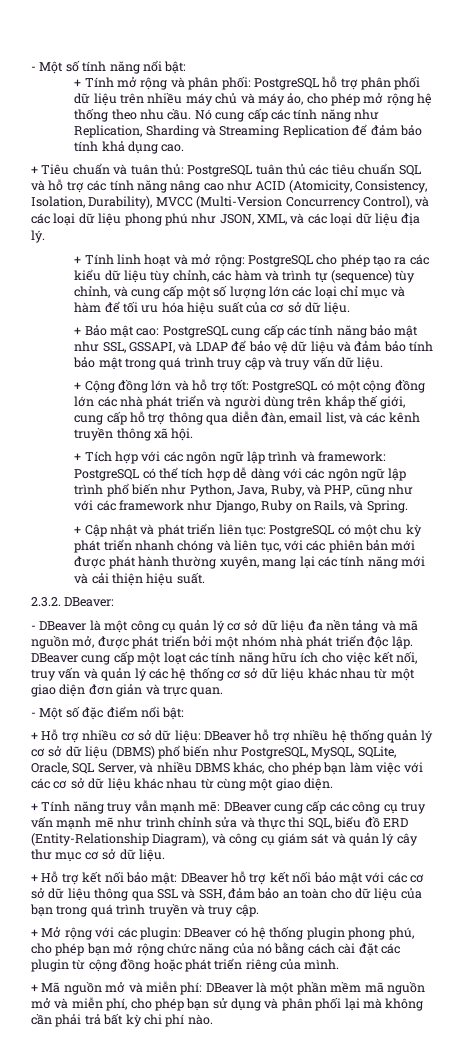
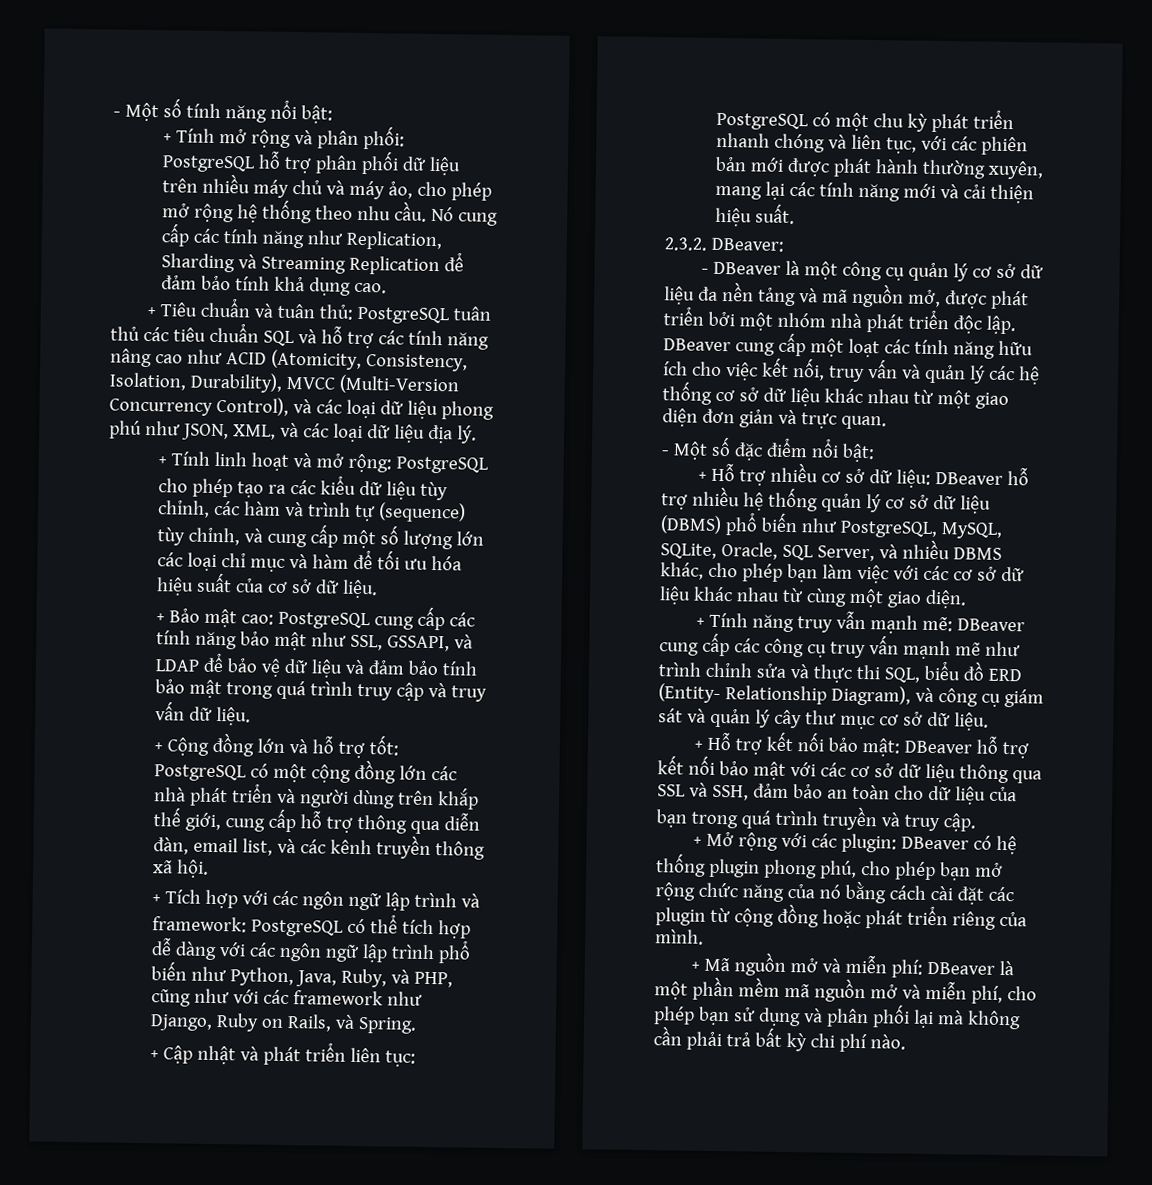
[31,833,149,846] (Entity-Relationship -> [658,683,827,705] (Entity- Relationship

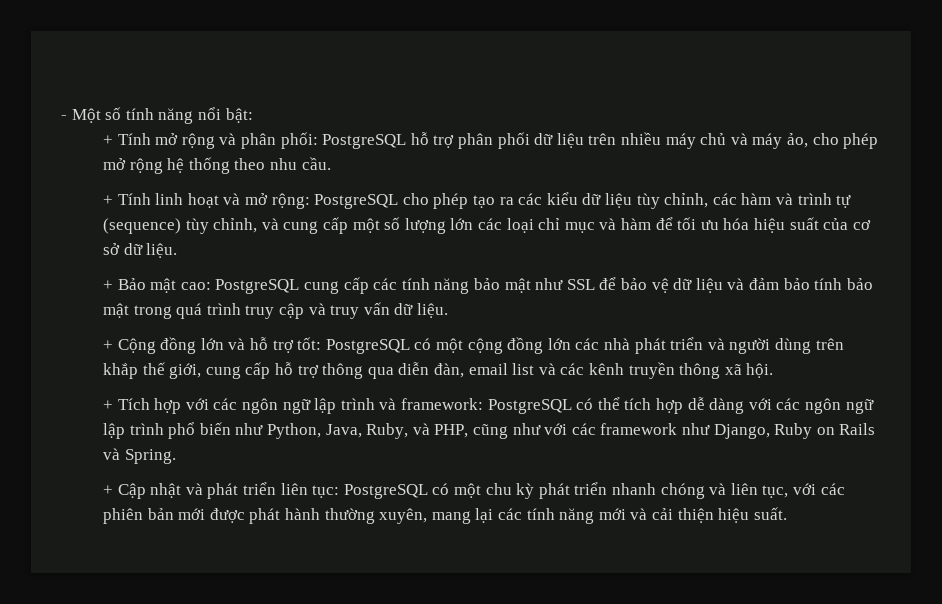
[430,206,498,226] [160,223,443,251] [160,252,464,276] [160,275,387,296] [147,297,492,325] [110,322,489,350] [110,348,468,372] [109,372,460,395] [109,396,494,420] [109,420,477,444] Nó cung cấp các tính năng như Replication, Sharding và Streaming Replication để đảm bảo tính khả dụng cao. // + Tiêu chuẩn và tuân thủ: PostgreSQL tuân thủ các tiêu chuẩn SQL và hỗ trợ các tính năng nâng cao như ACID (Atomicity, Consistency, Isolation, Durability), MVCC (Multi-Version Concurrency Control), và các loại dữ liệu phong phú như JSON, XML, và các loại dữ liệu địa lý. -> (331, 163) none
[349,634,473,652] [154,659,200,672] SSL, GSSAPI, và LDAP -> [566,279,595,290] SSL
[241,838,273,856] list, -> [512,363,535,375] list
[286,1014,332,1032] Rails, -> [839,423,876,435] Rails
[664,237,784,252] [701,260,1045,282] [664,281,1029,310] [663,306,1016,335] [663,332,1033,359] [663,357,1040,385] [662,381,1009,410] [662,408,887,430] [661,436,875,463] [698,462,1030,488] [661,486,991,514] [660,512,1003,539] [660,539,1002,562] [660,562,1025,584] [659,586,967,609] [696,610,1026,634] [659,632,1021,660] [658,660,1022,683] [658,683,1044,708] [658,708,989,731] [694,731,1030,759] [657,755,1042,784] [657,782,1017,805] [656,806,976,832] [693,831,1018,855] [656,853,1003,881] [655,880,1014,905] [655,903,1027,930] [655,929,704,945] [691,952,1015,978] [654,976,1037,1004] [653,1004,1021,1030] [653,1026,906,1053] // 2.3.2. DBeaver: // - DBeaver là một công cụ quản lý cơ sở dữ liệu đa nền tảng và mã nguồn mở, được phát triển bởi một nhóm nhà phát triển độc lập. DBeaver cung cấp một loạt các tính năng hữu ích cho việc kết nối, truy vấn và quản lý các hệ thống cơ sở dữ liệu khác nhau từ một giao diện đơn giản và trực quan. // - Một số đặc điểm nổi bật: // + Hỗ trợ nhiều cơ sở dữ liệu: DBeaver hỗ trợ nhiều hệ thống quản lý cơ sở dữ liệu (DBMS) phổ biến như PostgreSQL, MySQL, SQLite, Oracle, SQL Server, và nhiều DBMS khác, cho phép bạn làm việc với các cơ sở dữ liệu khác nhau từ cùng một giao diện. // + Tính năng truy vẫn mạnh mẽ: DBeaver cung cấp các công cụ truy vấn mạnh mẽ như trình chỉnh sửa và thực thi SQL, biểu đồ ERD (Entity- Relationship Diagram), và công cụ giám sát và quản lý cây thư mục cơ sở dữ liệu. // + Hỗ trợ kết nối bảo mật: DBeaver hỗ trợ kết nối bảo mật với các cơ sở dữ liệu thông qua SSL và SSH, đảm bảo an toàn cho dữ liệu của bạn trong quá trình truyền và truy cập. // + Mở rộng với các plugin: DBeaver có hệ thống plugin phong phú, cho phép bạn mở rộng chức năng của nó bằng cách cài đặt các plugin từ cộng đồng hoặc phát triển riêng của mình. // + Mã nguồn mở và miễn phí: DBeaver là một phần mềm mã nguồn mở và miễn phí, cho phép bạn sử dụng và phân phối lại mà không cần phải trả bất kỳ chi phí nào. -> (787, 513) none

